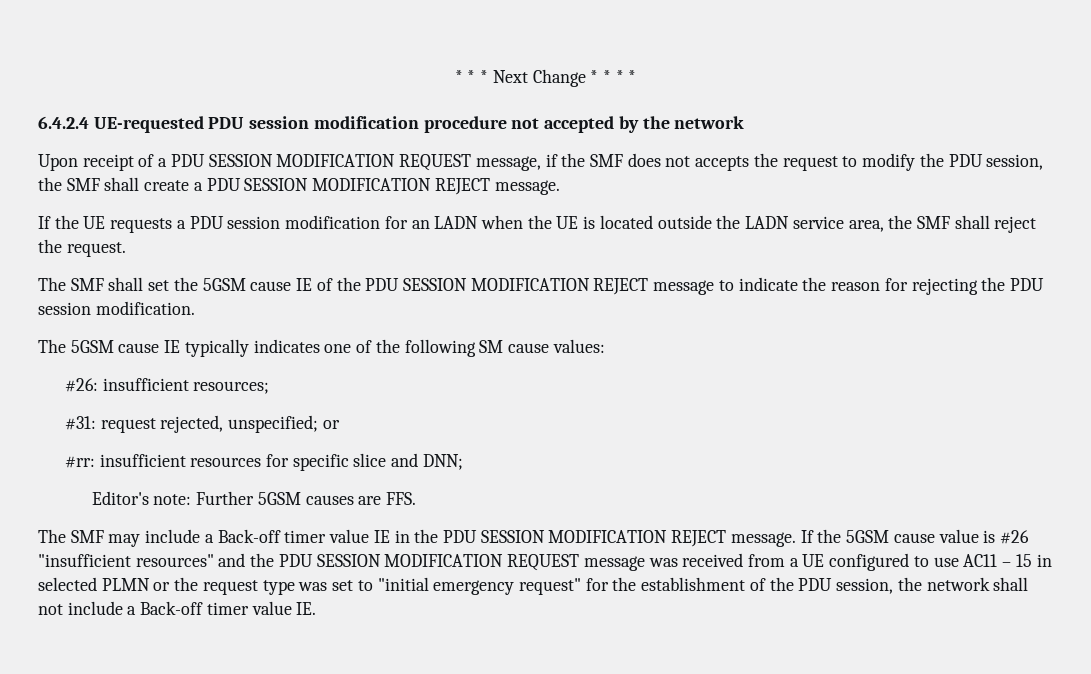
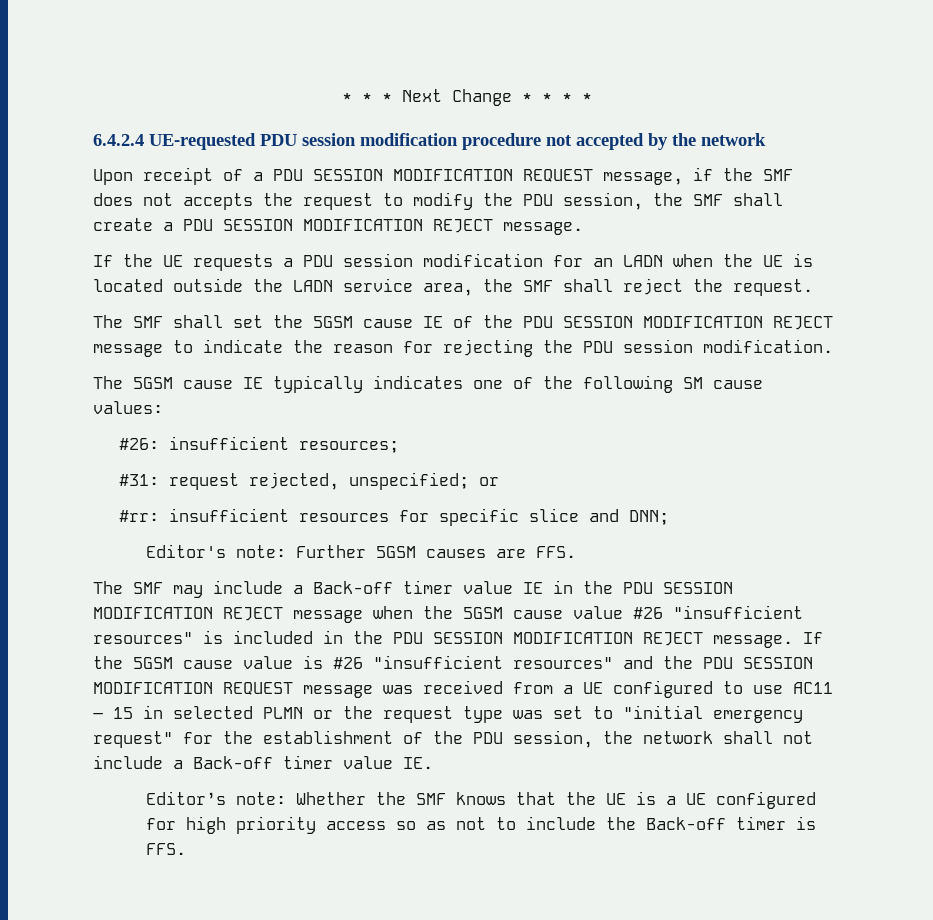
(727, 538) none -> [293,605,803,623] [93,630,703,646] message when the 5GSM cause value #26 "insufficient resources" is included in the PDU SESSION MODIFICATION REJECT
(317, 608) none -> [145,791,816,809] [145,816,816,834] [145,843,186,855] // Editor’s note: Whether the SMF knows that the UE is a UE configured for high priority access so as not to include the Back-off timer is FFS.

